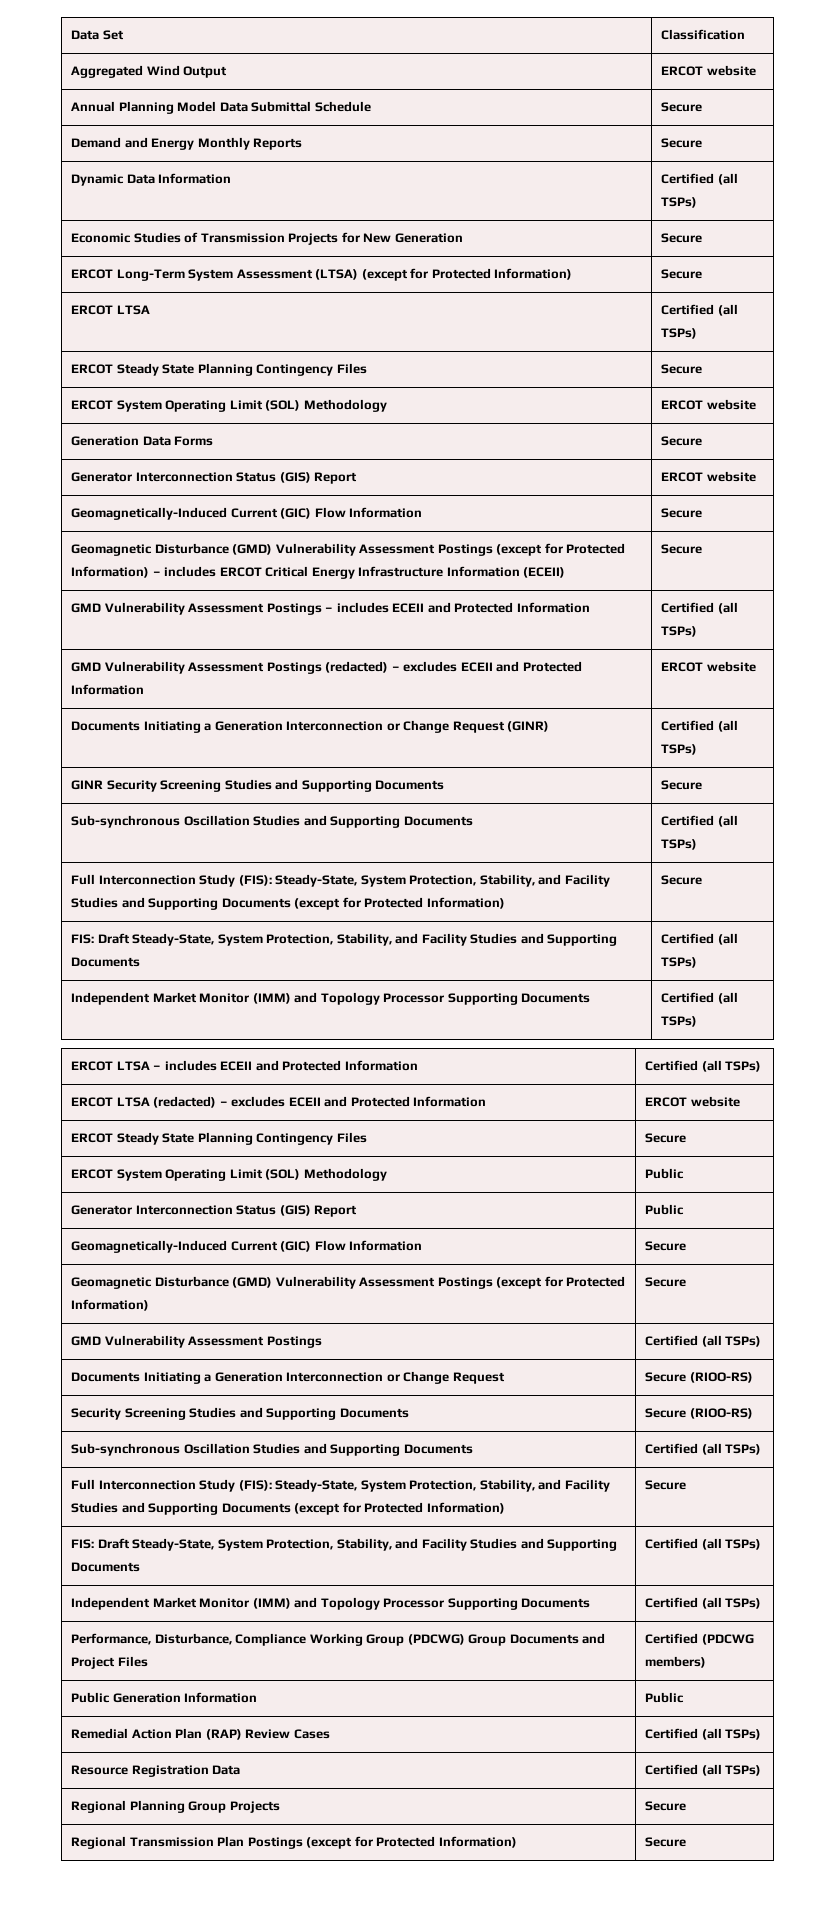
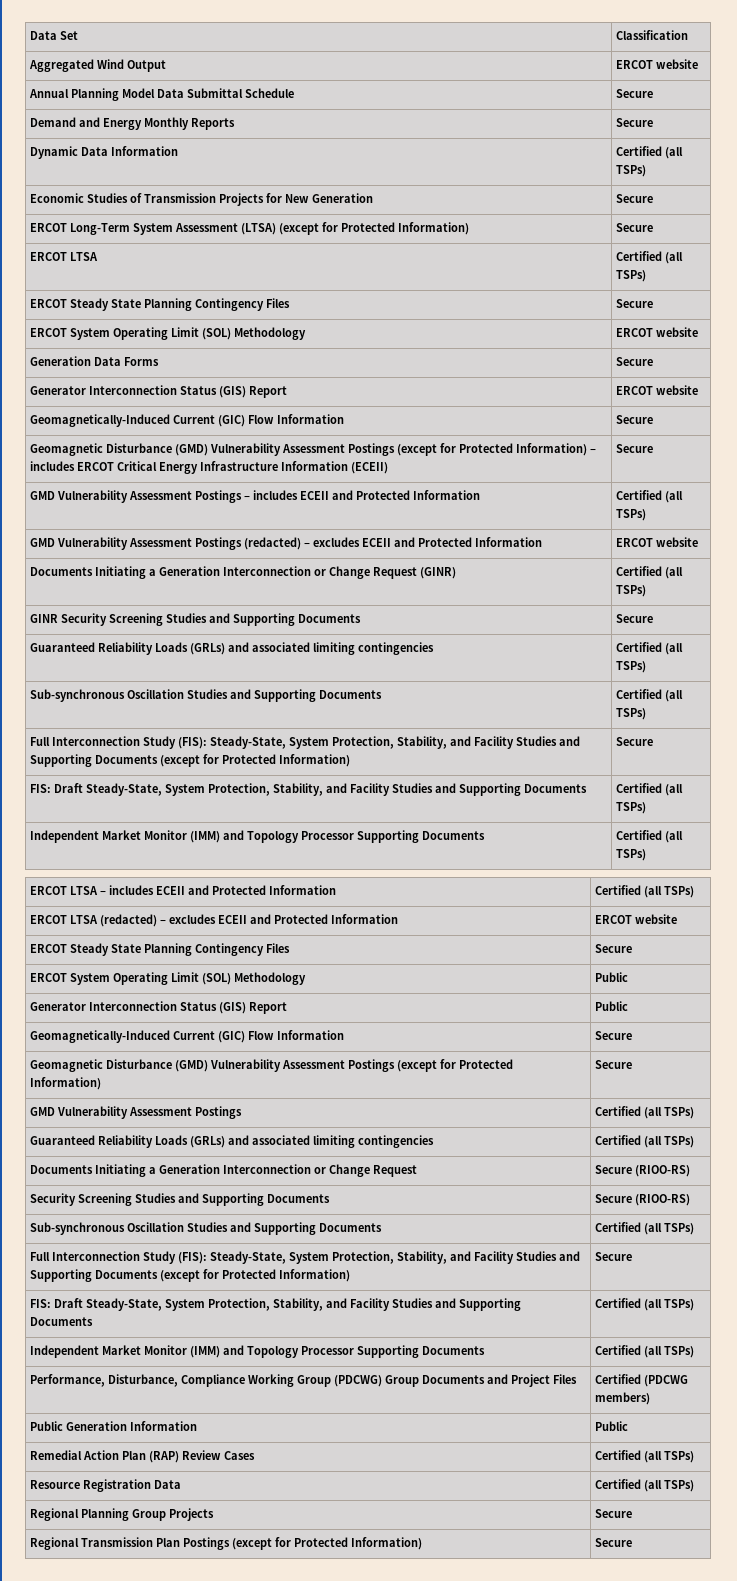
(703, 785) none -> [30,642,435,655] [616,642,684,655] [616,661,647,673] // Guaranteed Reliability Loads (GRLs) and associated limiting contingencies | Certified (all TSPs)
(762, 1341) none -> [30,1135,435,1148] [595,1135,695,1148] // Guaranteed Reliability Loads (GRLs) and associated limiting contingencies | Certified (all TSPs)

